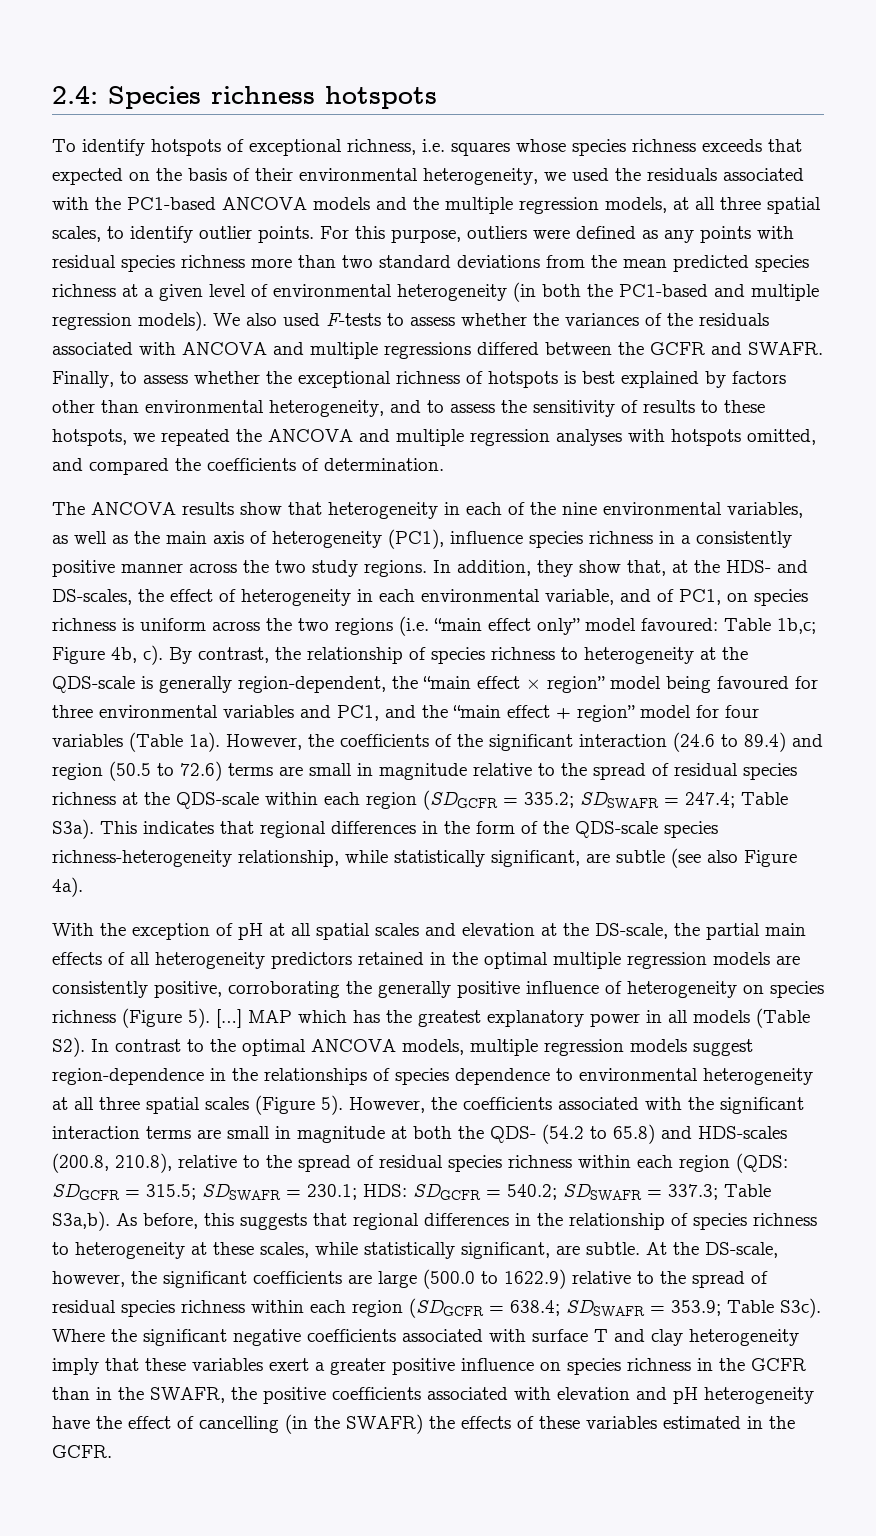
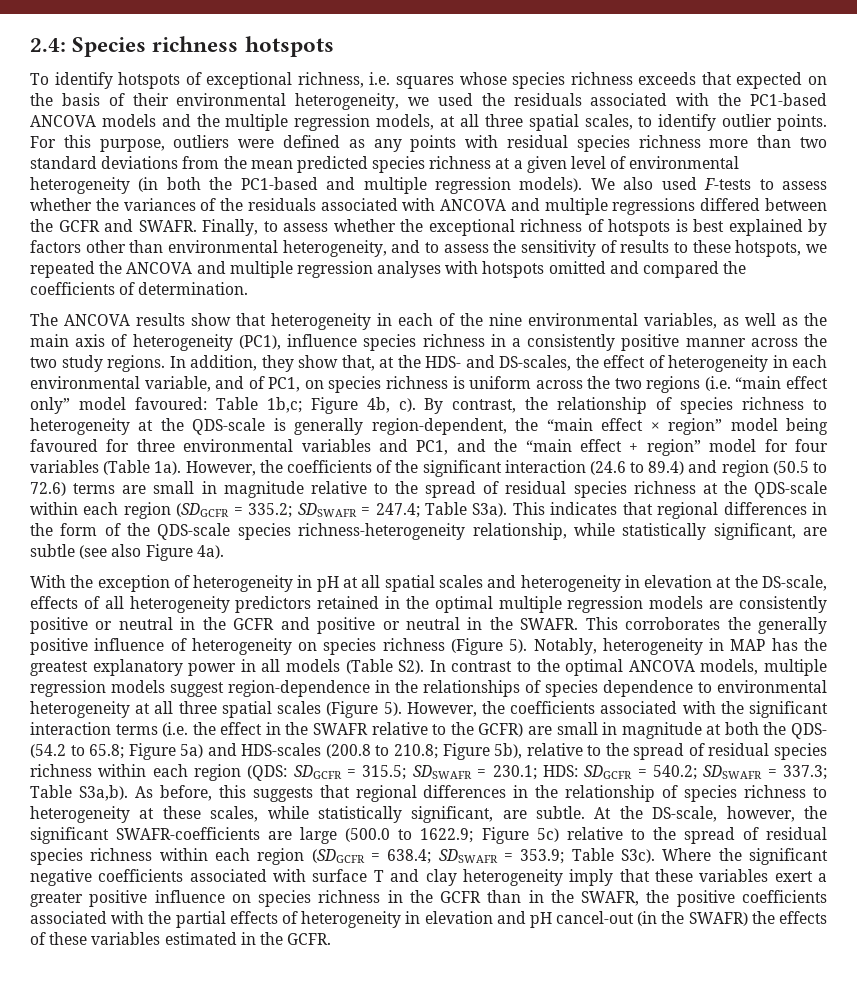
[747,429,816,445] omitted, -> [548,261,606,274] omitted
(233, 929) none -> [193,575,313,592] heterogeneity in
(456, 929) none -> [520,575,640,592] heterogeneity in
[674,923,806,940] the partial main -> (827, 583) none
[154,981,340,998] positive, corroborating -> [30,617,721,634] positive or neutral in the GCFR and positive or neutral in the SWAFR. This corroborates
[216,1009,347,1028] […] MAP which -> [533,638,766,655] Notably, heterogeneity in MAP
(191, 1132) none -> [162,722,524,737] (i.e. the effect in the SWAFR relative to the GCFR)
[613,1124,787,1144] [52,1153,172,1173] 65.8) and HDS-scales (200.8, 210.8), -> [89,743,523,760] 65.8; Figure 5a) and HDS-scales (200.8 to 210.8; Figure 5b),
[253,1271,342,1284] coefficients -> [116,827,261,840] SWAFR-coefficients
[504,1269,566,1289] 1622.9) -> [420,827,559,844] 1622.9; Figure 5c)
[557,1387,814,1404] [52,1416,279,1433] elevation and pH heterogeneity have the effect of cancelling -> [148,911,635,928] the partial effects of heterogeneity in elevation and pH cancel-out

